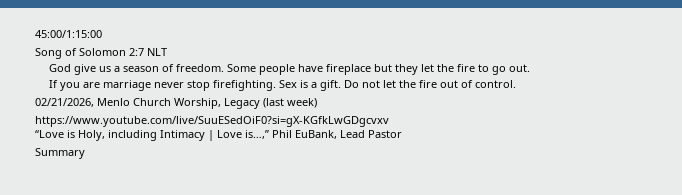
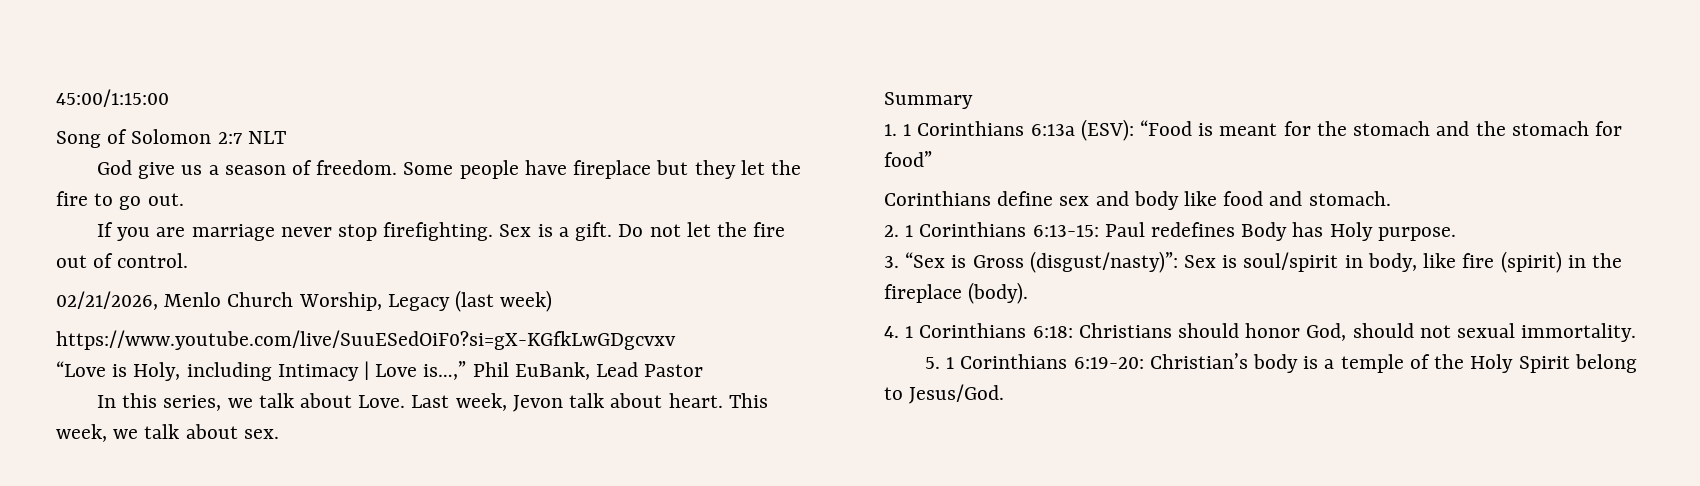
[35,148,85,159] Summary -> [97,393,768,412] [56,424,279,442] [884,92,973,109] [884,119,1622,141] [884,151,932,167] [884,191,1391,210] [884,222,1456,241] [884,251,1622,273] [884,282,1029,304] [884,323,1637,342] [925,353,1637,373] [884,384,1005,404] In this series, we talk about Love. Last week, Jevon talk about heart. This week, we talk about sex. // Summary // 1. 1 Corinthians 6:13a (ESV): “Food is meant for the stomach and the stomach for food” // Corinthians define sex and body like food and stomach. // 2. 1 Corinthians 6:13-15: Paul redefines Body has Holy purpose. // 3. “Sex is Gross (disgust/nasty)”: Sex is soul/spirit in body, like fire (spirit) in the fireplace (body). // 4. 1 Corinthians 6:18: Christians should honor God, should not sexual immortality. // 5. 1 Corinthians 6:19-20: Christian’s body is a temple of the Holy Spirit belong to Jesus/God.

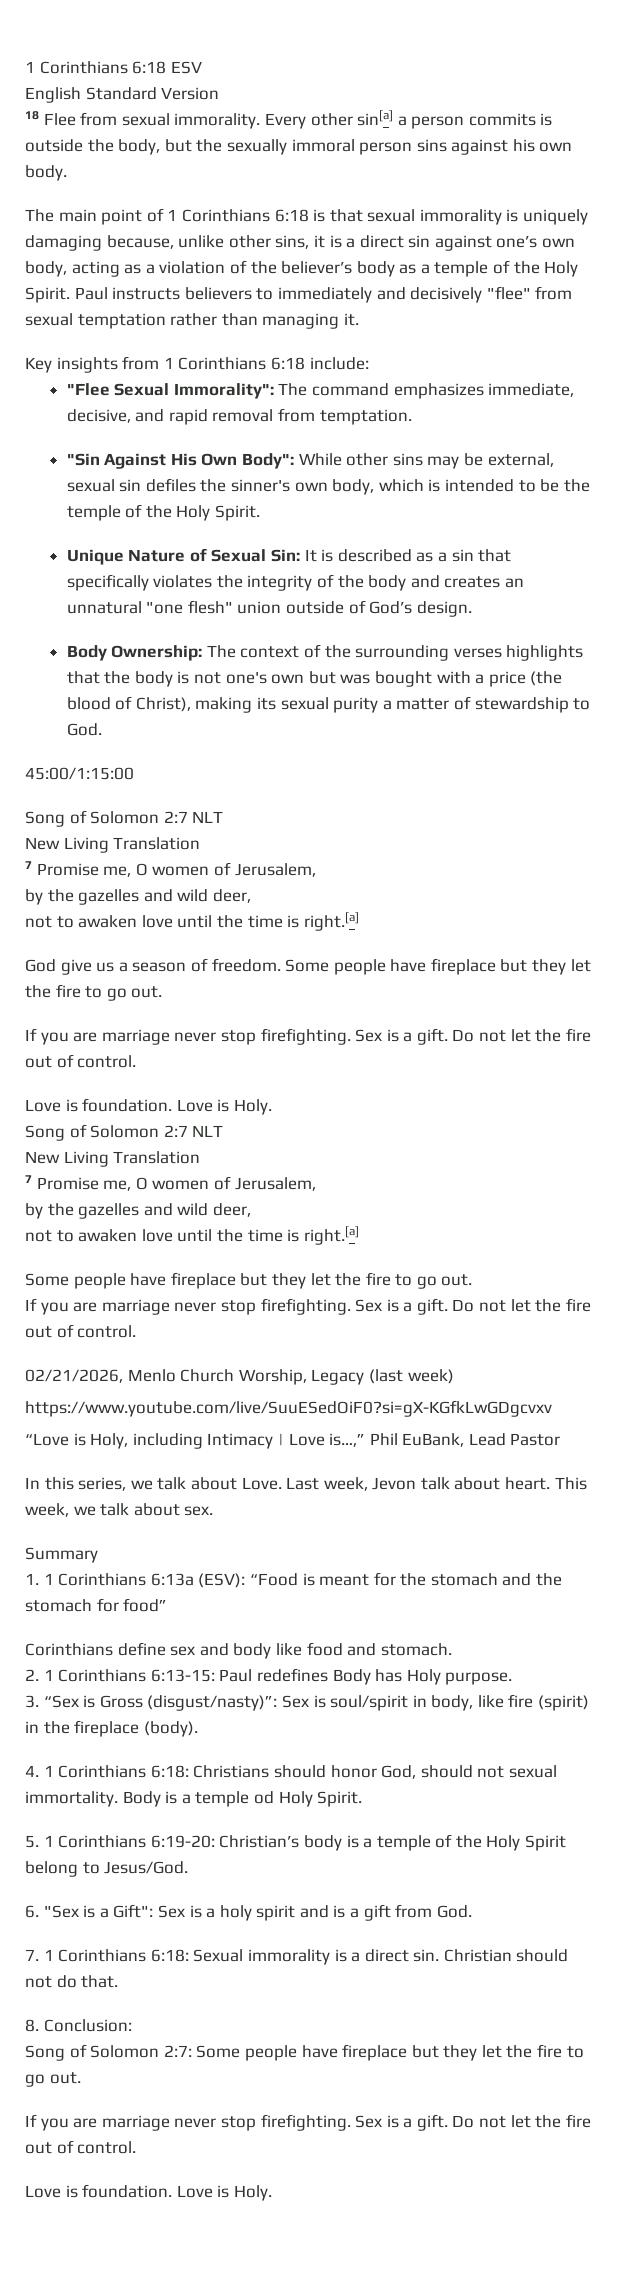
(56, 98) none -> [25,61,202,74] [25,87,220,103] [25,110,553,129] [25,139,573,155] [25,165,67,181] [25,208,589,225] [25,235,576,251] [25,260,579,277] [25,286,573,303] [25,313,359,329] [25,356,369,373] [66,383,575,399] [66,408,412,425] [66,453,554,469] [66,478,590,495] [66,504,261,521] [66,548,512,565] [66,574,525,591] [66,600,472,617] [66,644,584,661] [66,671,563,687] [66,696,591,713] [66,723,102,736] 1 Corinthians 6:18 ESV // English Standard Version // 18 Flee from sexual immorality. Every other sin[a] a person commits is outside the body, but the sexually immoral person sins against his own body. // The main point of 1 Corinthians 6:18 is that sexual immorality is uniquely damaging because, unlike other sins, it is a direct sin against one’s own body, acting as a violation of the believer’s body as a temple of the Holy Spirit. Paul instructs believers to immediately and decisively "flee" from sexual temptation rather than managing it. // Key insights from 1 Corinthians 6:18 include: // "Flee Sexual Immorality": The command emphasizes immediate, decisive, and rapid removal from temptation. // "Sin Against His Own Body": While other sins may be external, sexual sin defiles the sinner's own body, which is intended to be the temple of the Holy Spirit. // Unique Nature of Sexual Sin: It is described as a sin that specifically violates the integrity of the body and creates an unnatural "one flesh" union outside of God’s design. // Body Ownership: The context of the surrounding verses highlights that the body is not one's own but was bought with a price (the blood of Christ), making its sexual purity a matter of stewardship to God. //
(286, 137) none -> [25,837,201,853] [25,861,316,877] [25,889,251,905] [25,912,359,931] // New Living Translation // 7 Promise me, O women of Jerusalem, // by the gazelles and wild deer, // not to awaken love until the time is right.[a]
(189, 260) none -> [25,1098,272,1115] [25,1124,224,1141] [25,1151,201,1167] [25,1175,316,1191] [25,1203,251,1219] [25,1226,359,1245] [25,1272,473,1289] [25,1298,591,1315] [25,1324,137,1338] // Love is foundation. Love is Holy. // Song of Solomon 2:7 NLT // New Living Translation // 7 Promise me, O women of Jerusalem, // by the gazelles and wild deer, // not to awaken love until the time is right.[a] // Some people have fireplace but they let the fire to go out. // If you are marriage never stop firefighting. Sex is a gift. Do not let the fire out of control.
(1637, 332) none -> [122,1791,363,1807] Body is a temple od Holy Spirit.
(1005, 394) none -> [25,1904,472,1921] [25,1949,569,1965] [25,1975,119,1988] [25,2019,132,2032] [25,2044,584,2061] [25,2072,81,2087] [25,2114,591,2131] [25,2140,137,2154] [25,2184,272,2201] // 6. "Sex is a Gift": Sex is a holy spirit and is a gift from God. // 7. 1 Corinthians 6:18: Sexual immorality is a direct sin. Christian should not do that. // 8. Conclusion: // Song of Solomon 2:7: Some people have fireplace but they let the fire to go out. // If you are marriage never stop firefighting. Sex is a gift. Do not let the fire out of control. // Love is foundation. Love is Holy.

